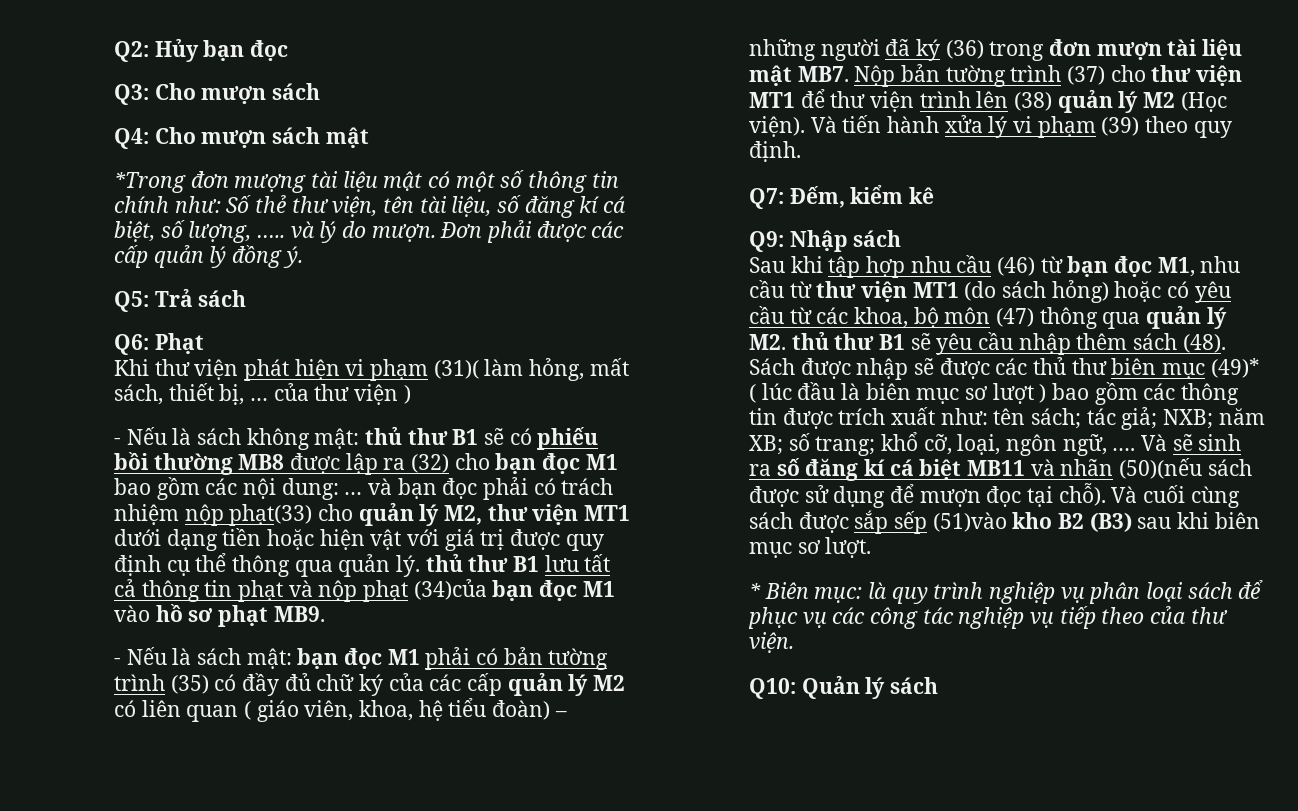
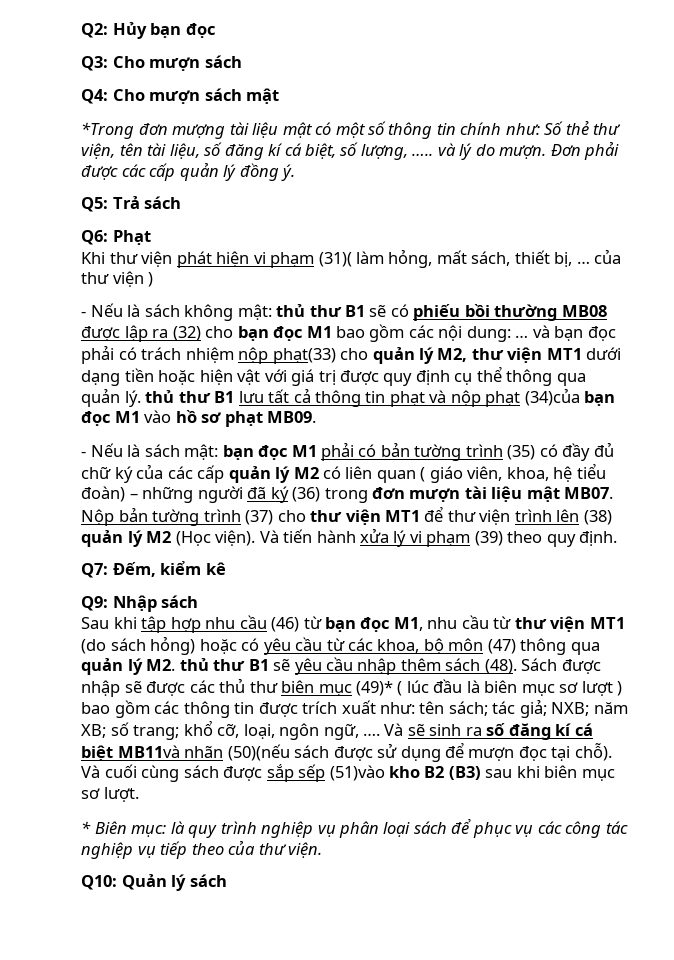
[238,454,285,470] MB8 -> [561,305,607,317] MB08
[273,606,325,622] MB9. -> [267,411,317,423] MB09.
[797,66,849,82] MB7. -> [564,487,614,499] MB07.
[966,459,1055,476] MB11 và -> [117,745,180,758] MB11và

